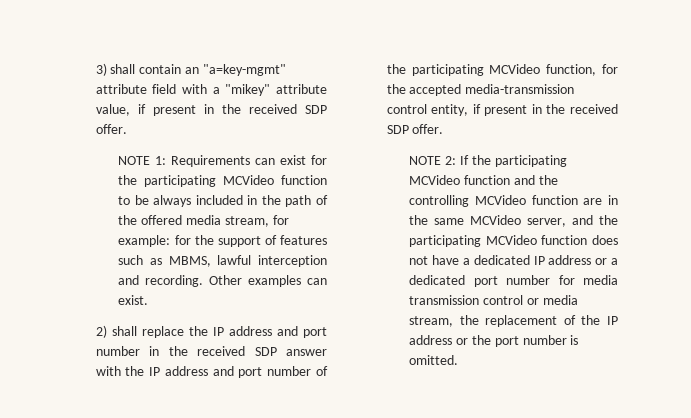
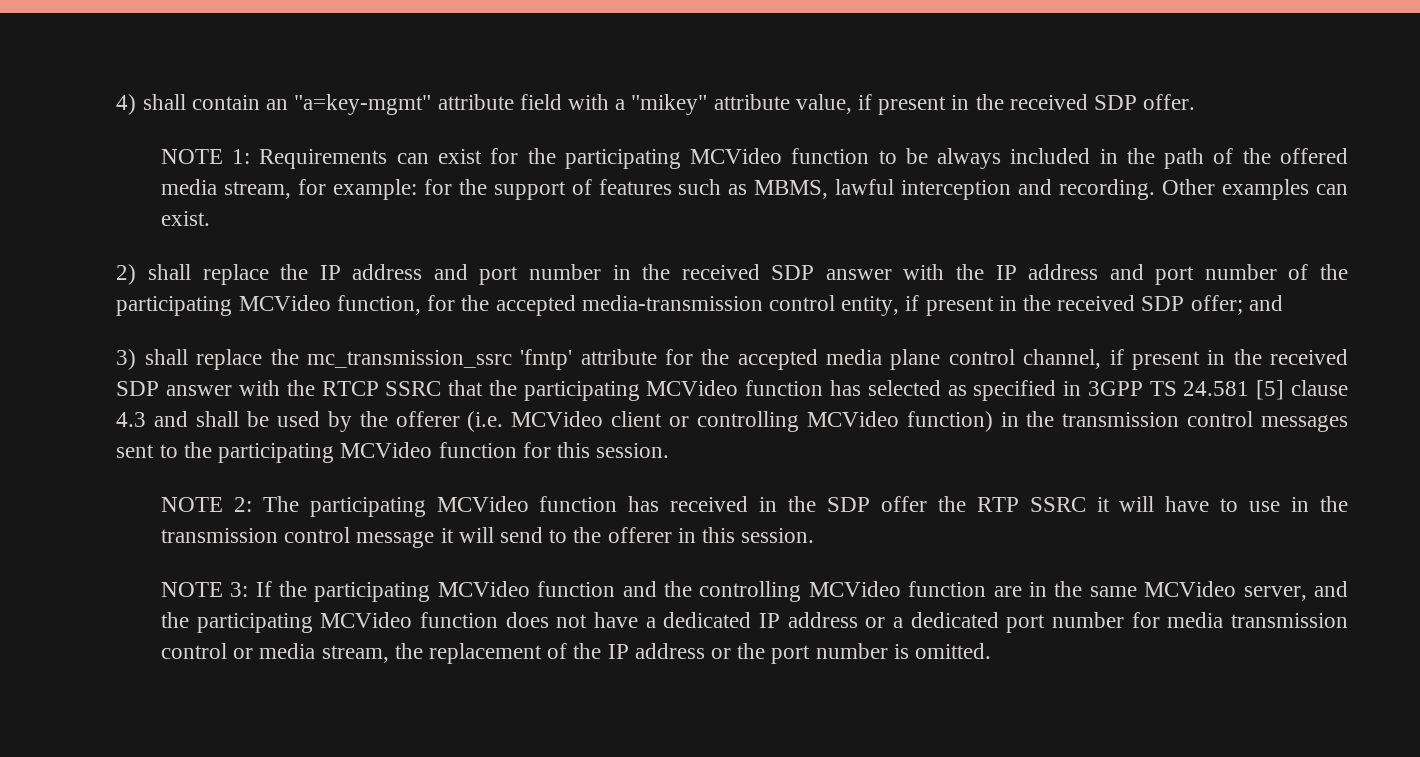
[95,63,107,76] 3) -> [116,94,137,115] 4)
[412,124,444,134] [409,156,457,165] offer. // NOTE 2: -> [1190,295,1283,315] [116,349,1348,370] [116,380,1348,401] [116,411,1348,432] [116,442,670,463] [160,496,1348,517] [160,527,815,548] [160,582,249,597] offer; and // 3) shall replace the mc_transmission_ssrc 'fmtp' attribute for the accepted media plane control channel, if present in the received SDP answer with the RTCP SSRC that the participating MCVideo function has selected as specified in 3GPP TS 24.581 [5] clause 4.3 and shall be used by the offerer (i.e. MCVideo client or controlling MCVideo function) in the transmission control messages sent to the participating MCVideo function for this session. // NOTE 2: The participating MCVideo function has received in the SDP offer the RTP SSRC it will have to use in the transmission control message it will send to the offerer in this session. // NOTE 3:

